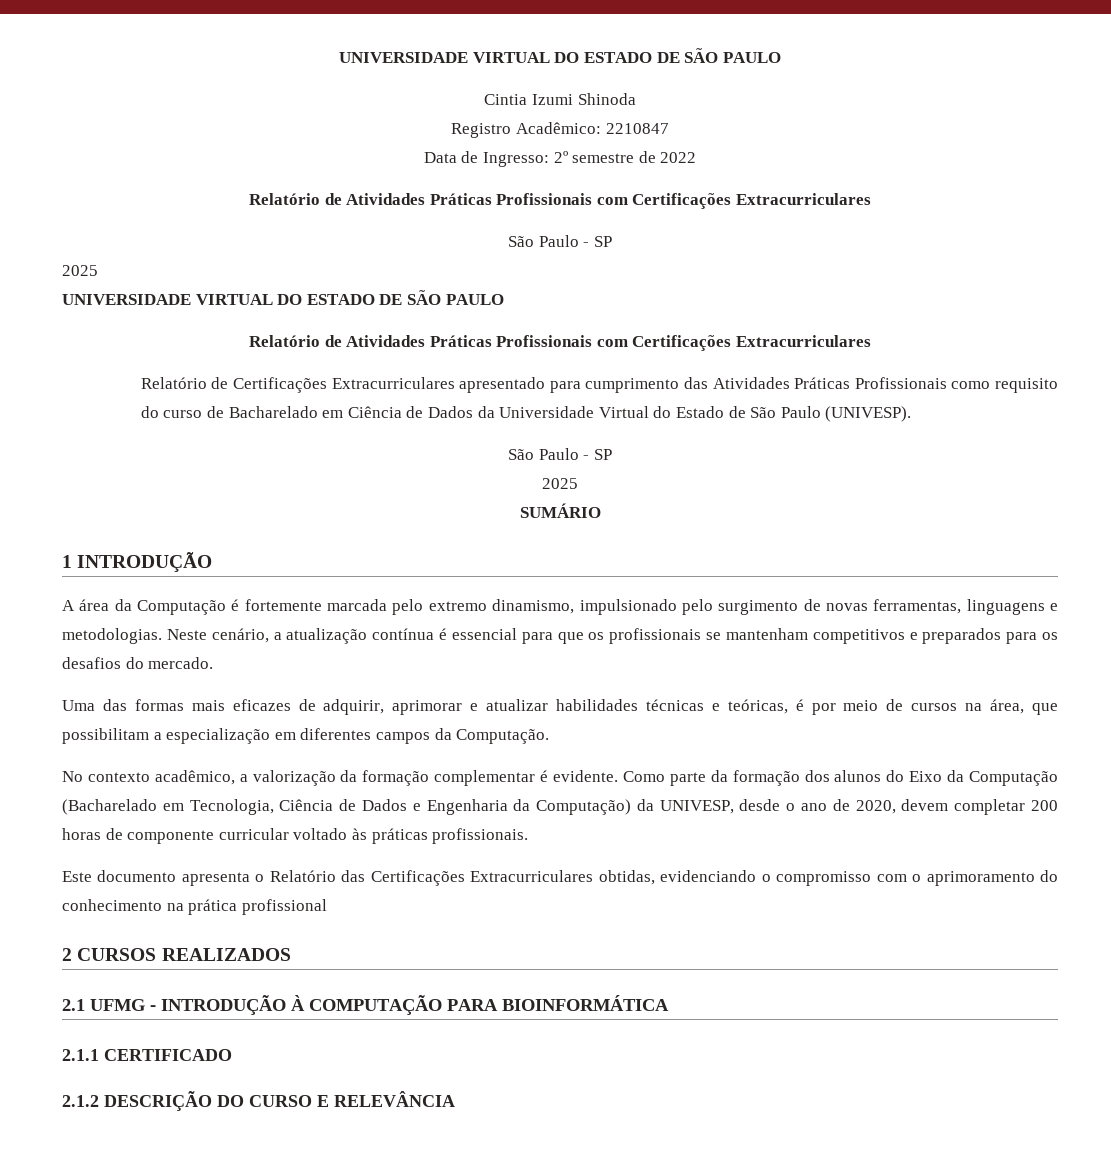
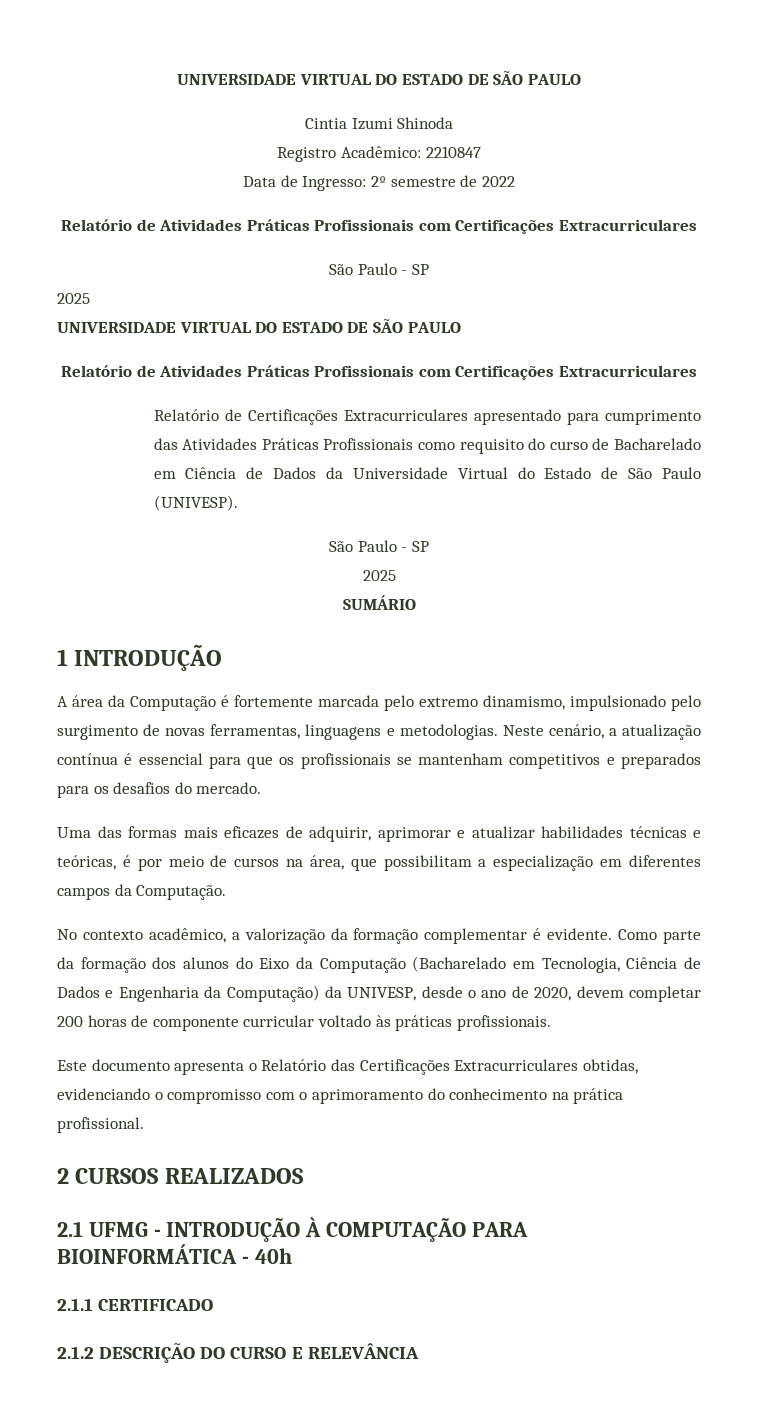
[241,899,327,915] profissional -> [57,1117,144,1133] profissional.
(669, 1003) none -> [241,1248,292,1264] - 40h

